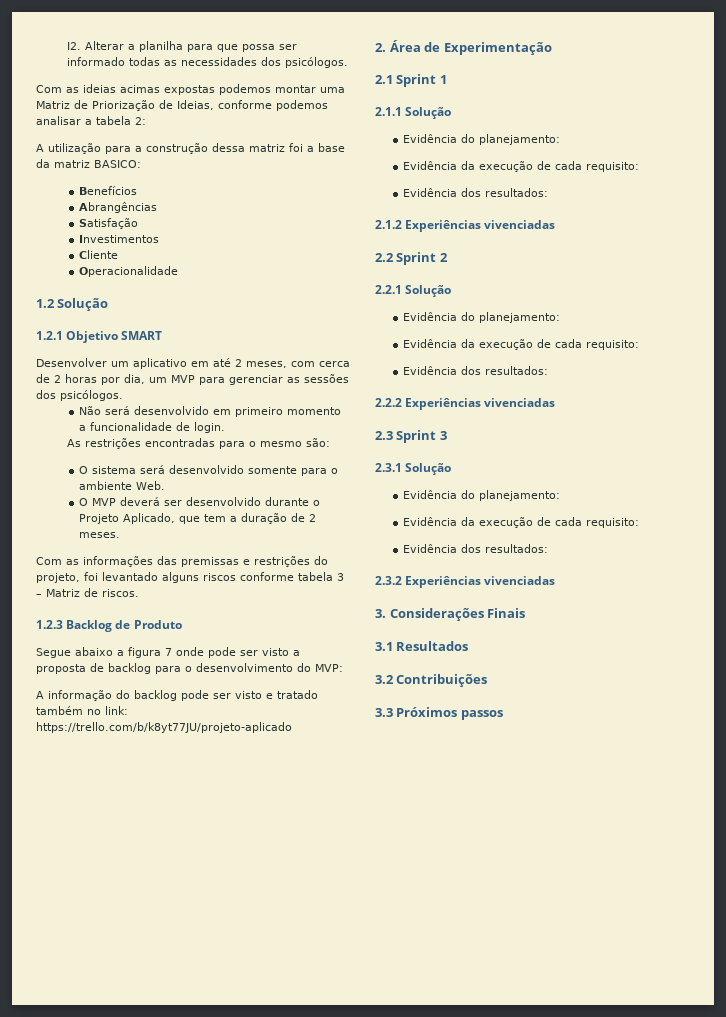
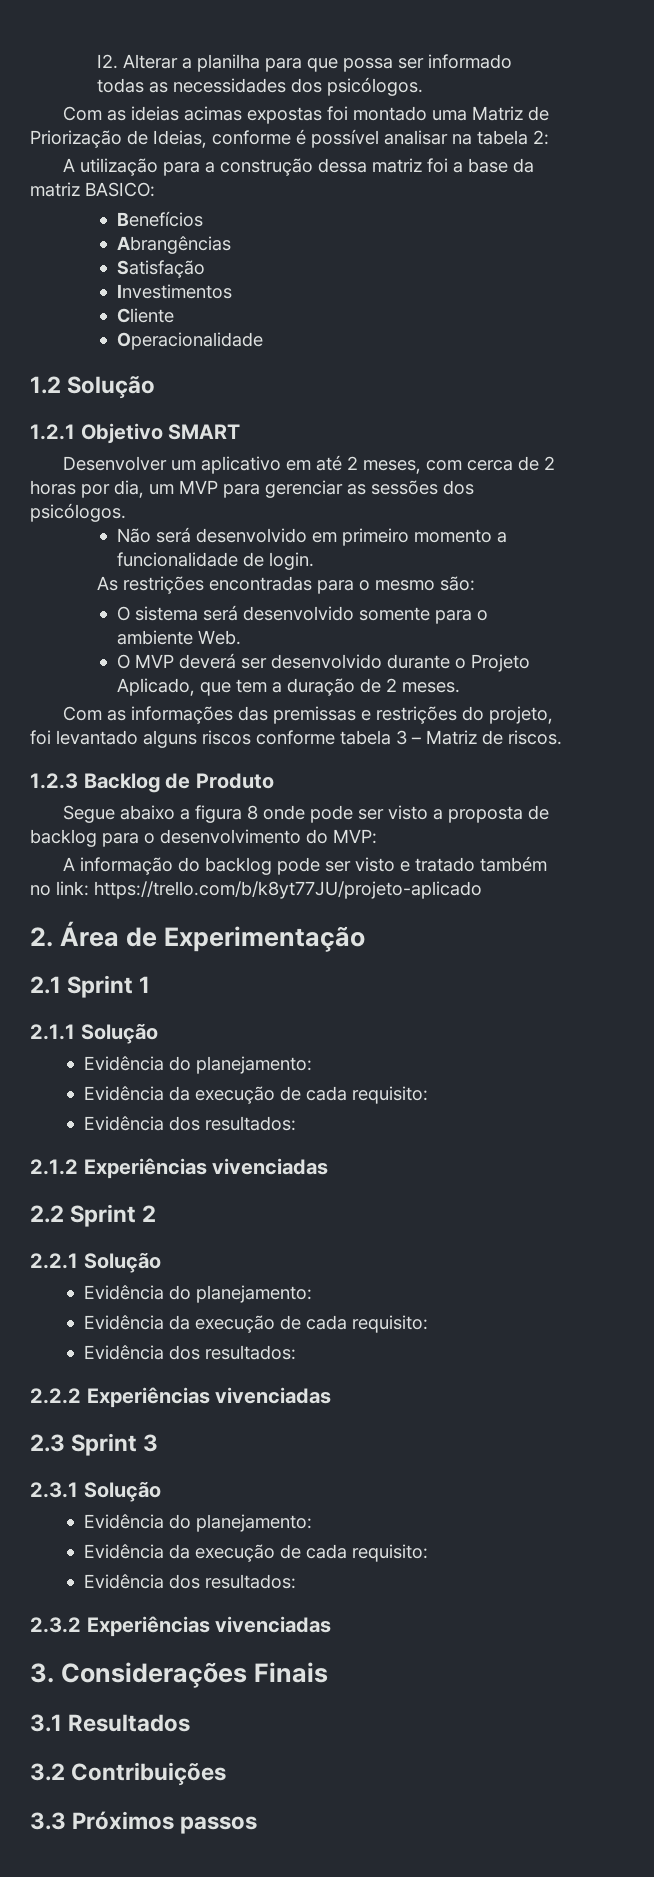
[219,84,316,95] podemos montar -> [326,106,427,121] foi montado
[276,100,328,111] [36,116,92,125] podemos analisar a -> [296,129,472,148] é possível analisar na
[165,648,172,656] 7 -> [246,805,258,820] 8

